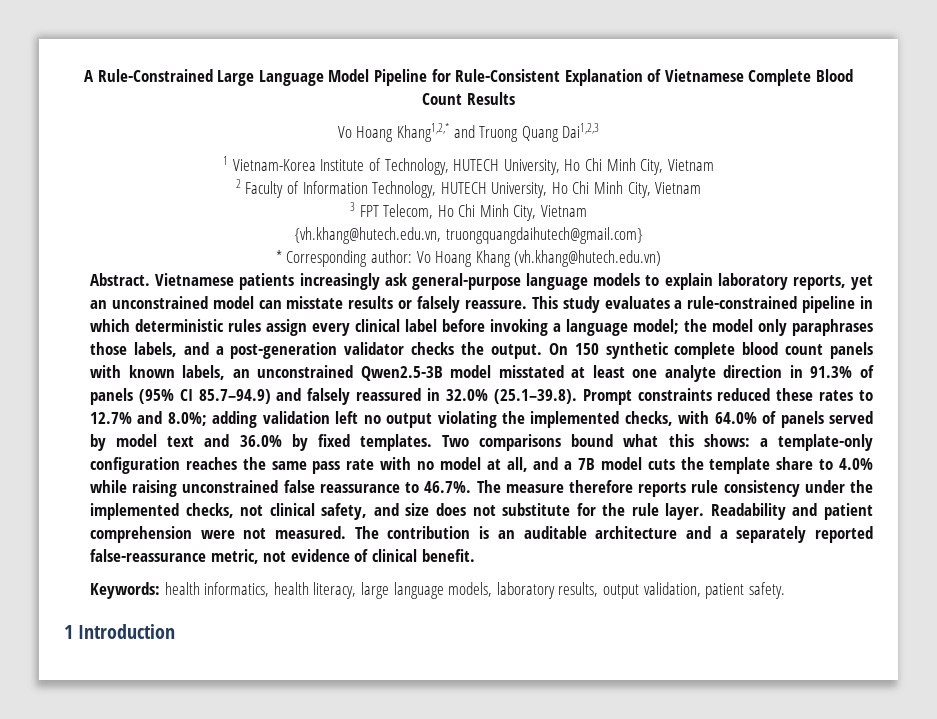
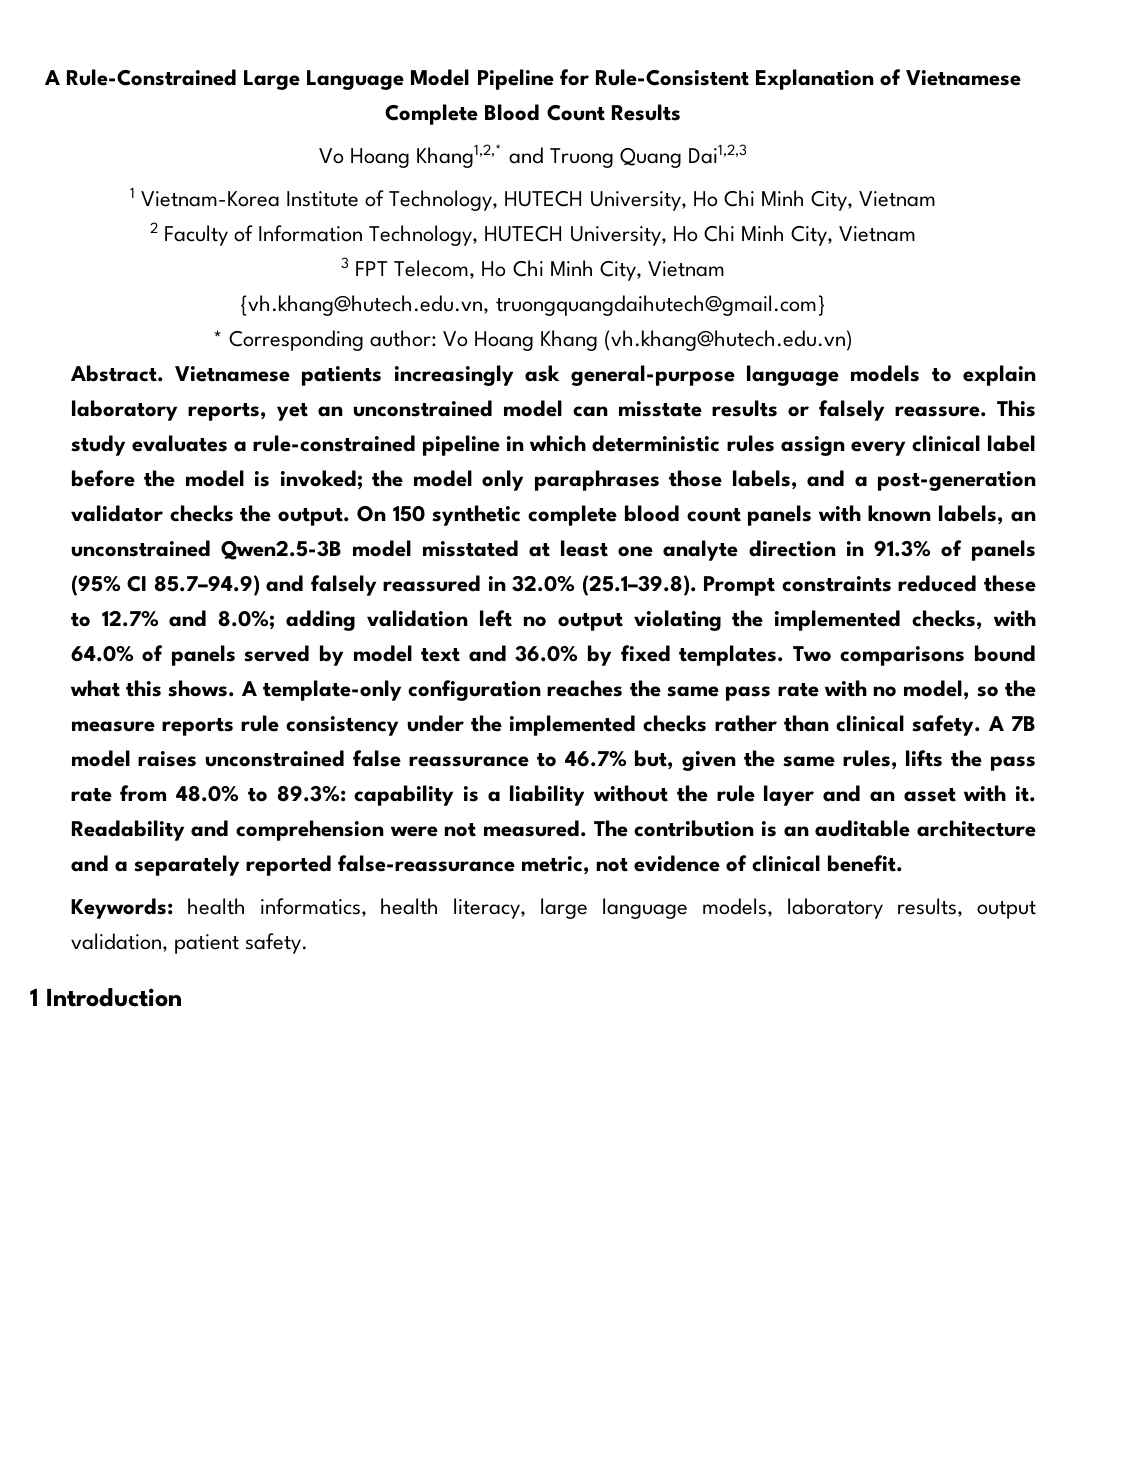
[490,319,680,336] invoking a language model; -> [144,470,363,490] the model is invoked;
[819,390,854,401] rates -> (1037, 583) none
[703,434,768,447] shows: a -> [168,680,257,697] shows. A
[439,457,874,474] [90,480,633,497] model at all, and a 7B model cuts the template share to 4.0% while raising unconstrained false reassurance to 46.7%. The measure therefore -> [903,680,1037,700] [70,721,155,732] model, so the measure
[185,503,705,520] checks, not clinical safety, and size does not substitute for the rule layer. -> [643,715,1036,736] [70,750,1036,771] [70,785,1037,806] checks rather than clinical safety. A 7B model raises unconstrained false reassurance to 46.7% but, given the same rules, lifts the pass rate from 48.0% to 89.3%: capability is a liability without the rule layer and an asset with it.
[823,503,873,520] patient -> (230, 828) none

